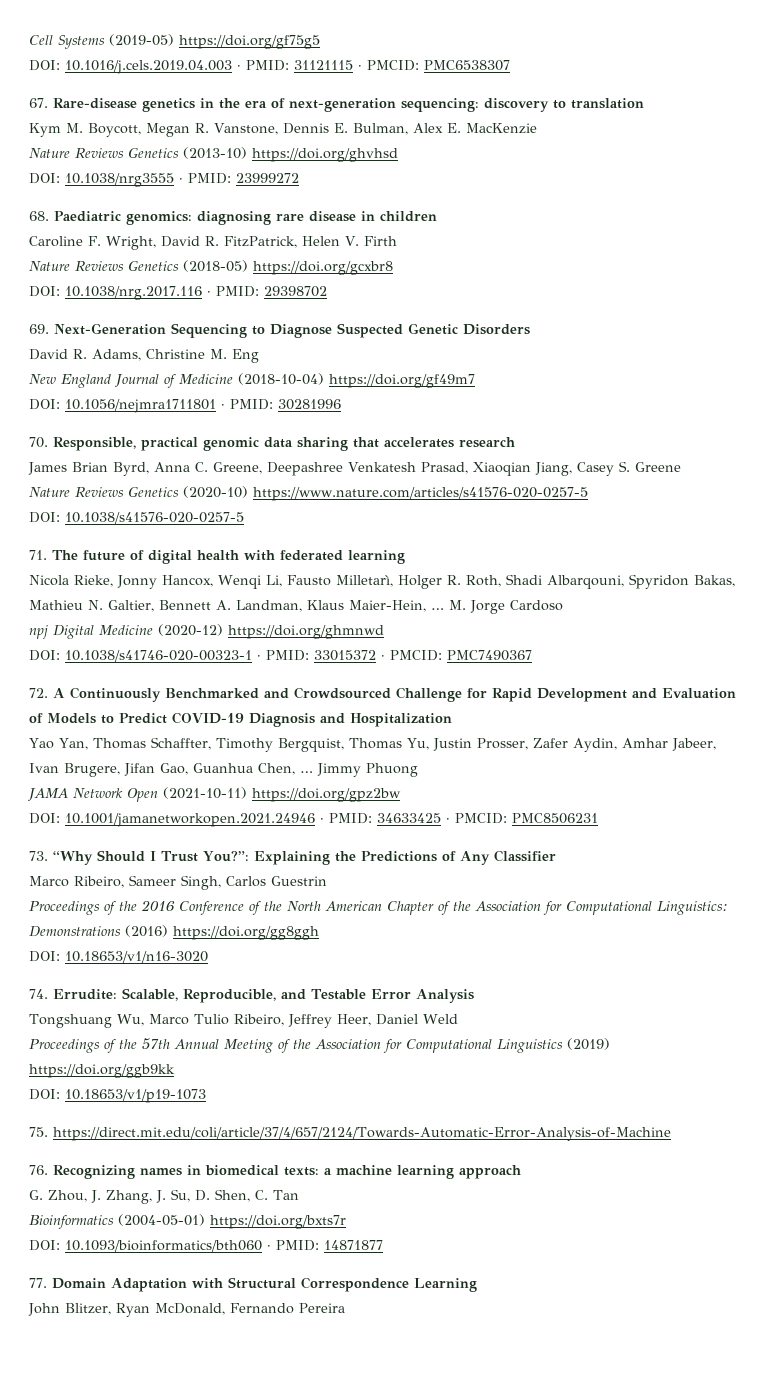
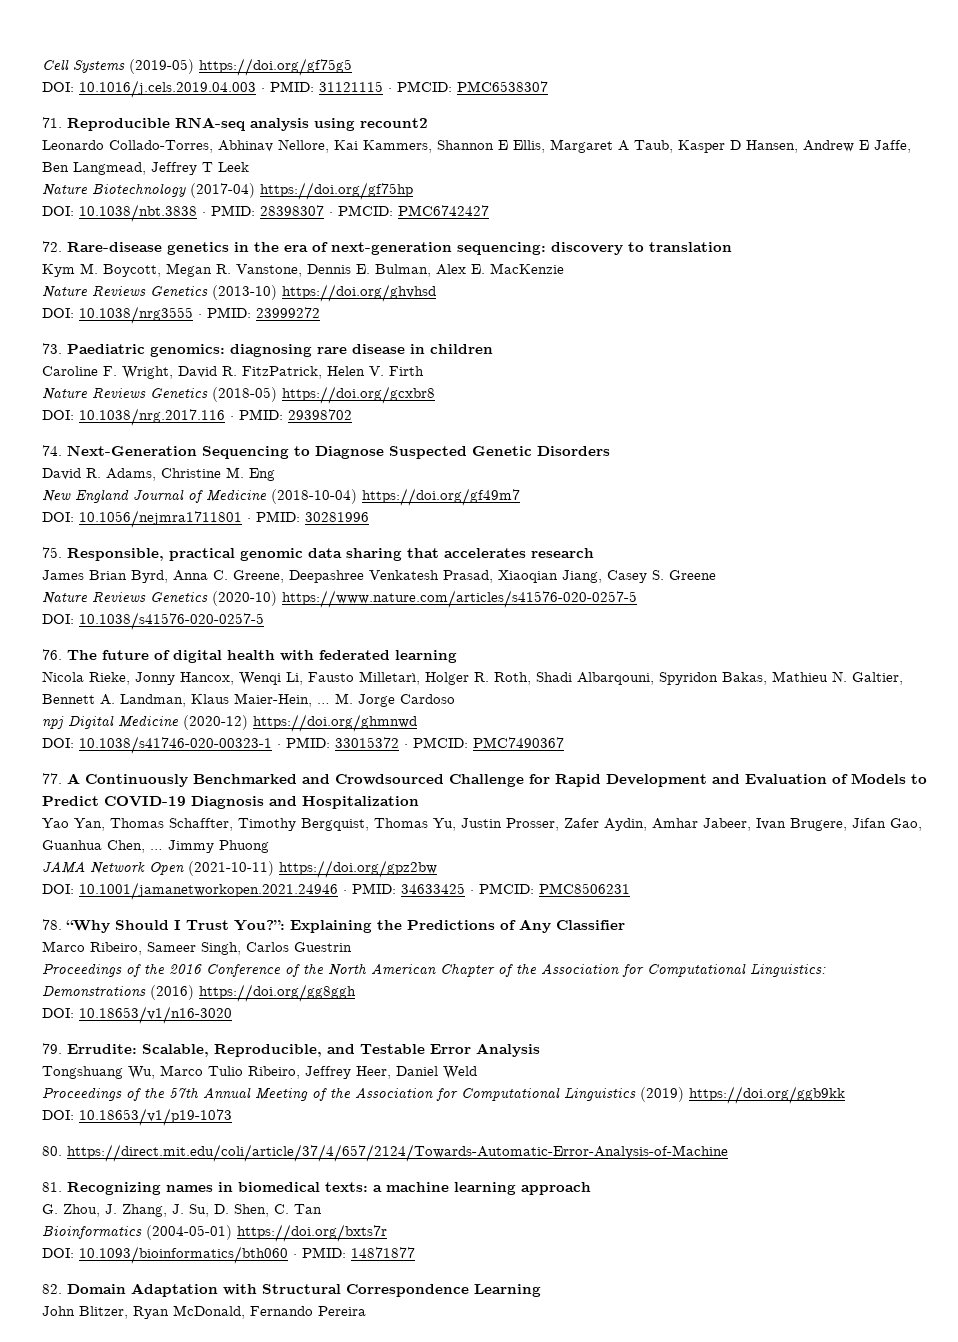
[29,98,48,108] 67. -> [42,117,428,131] [42,139,911,153] [42,162,249,175] [42,182,413,200] [42,204,489,222] [42,241,62,252] 71. Reproducible RNA-seq analysis using recount2 // Leonardo Collado-Torres, Abhinav Nellore, Kai Kammers, Shannon E Ellis, Margaret A Taub, Kasper D Hansen, Andrew E Jaffe, Ben Langmead, Jeffrey T Leek // Nature Biotechnology (2017-04) https://doi.org/gf75hp // DOI: 10.1038/nbt.3838 · PMID: 28398307 · PMCID: PMC6742427 // 72.
[29,211,49,221] 68. -> [42,343,62,354] 73.
[29,324,49,334] 69. -> [42,445,62,456] 74.
[29,437,48,448] 70. -> [42,547,62,558] 75.
[29,550,47,560] 71. -> [42,649,62,660] 76.
[29,688,48,698] 72. -> [42,773,62,784] 77.
[29,851,48,861] 73. -> [42,919,62,930] 78.
[29,989,48,999] 74. -> [42,1043,62,1054] 79.
[29,1127,48,1137] 75. -> [42,1146,62,1156] 80.
[29,1165,48,1175] 76. -> [42,1182,62,1192] 81.
[29,1278,47,1288] 77. -> [42,1284,62,1294] 82.

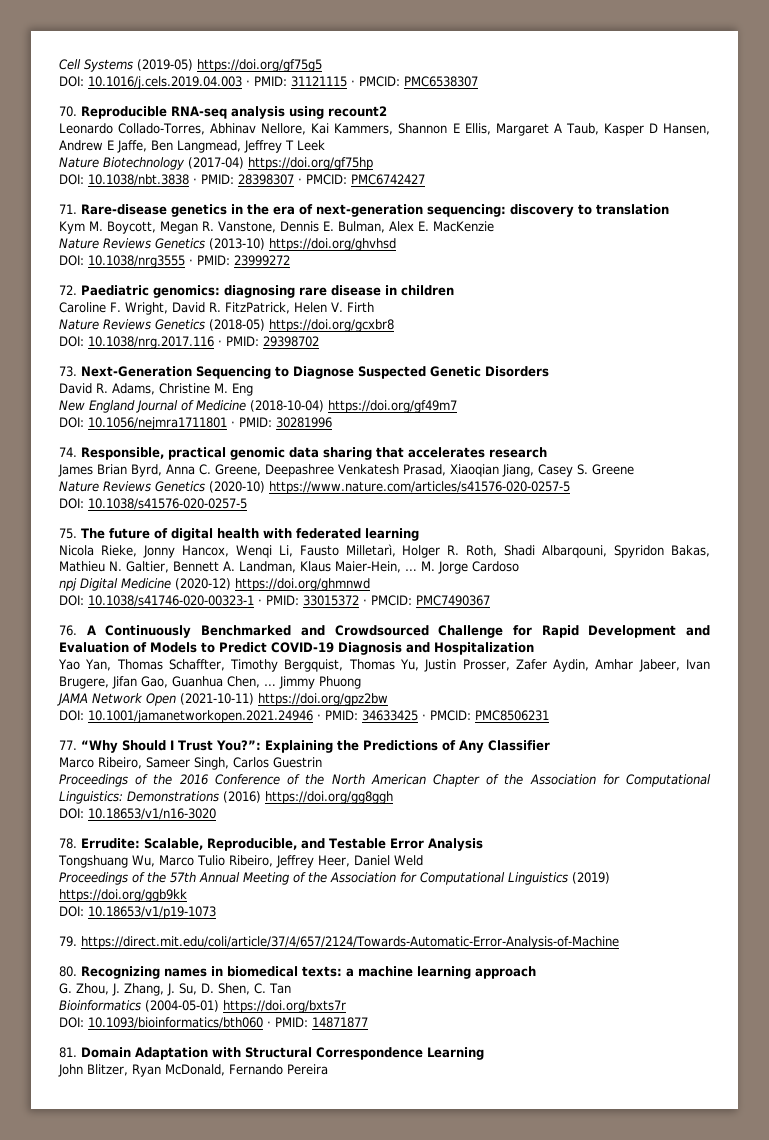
[42,117,62,128] 71. -> [59,106,77,117] 70.
[42,241,62,252] 72. -> [59,204,77,214] 71.
[42,343,62,354] 73. -> [59,285,77,295] 72.
[42,445,62,456] 74. -> [59,366,77,377] 73.
[42,547,62,558] 75. -> [59,447,77,457] 74.
[42,649,62,660] 76. -> [59,528,77,539] 75.
[42,773,62,784] 77. -> [59,625,77,636] 76.
[42,919,62,930] 78. -> [59,740,77,750] 77.
[42,1043,62,1054] 79. -> [59,838,77,849] 78.
[42,1146,62,1156] 80. -> [59,936,77,947] 79.
[42,1182,62,1192] 81. -> [59,966,77,977] 80.
[42,1284,62,1294] 82. -> [59,1047,77,1058] 81.

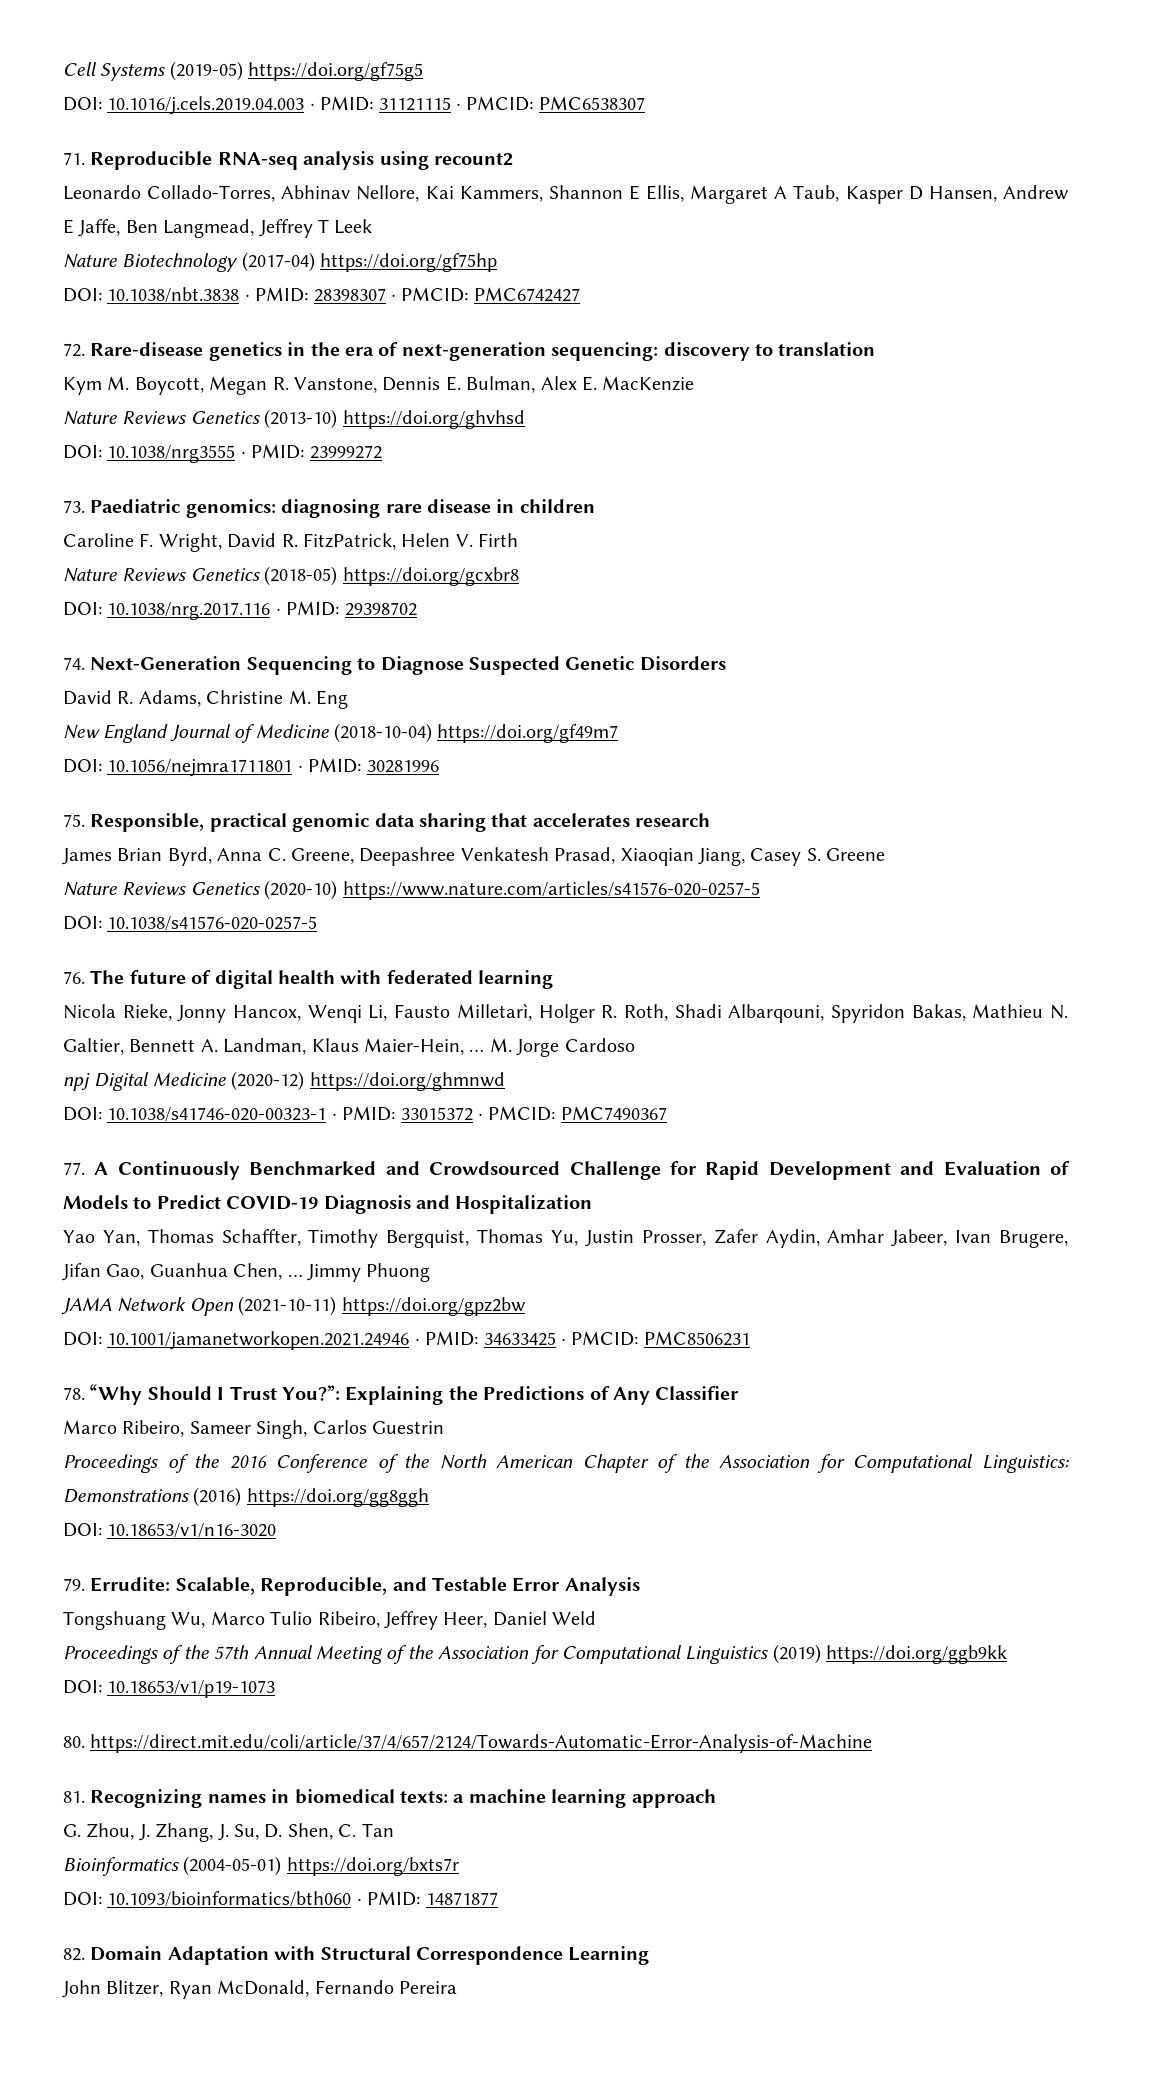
[59,106,77,117] 70. -> [63,152,85,165] 71.
[59,204,77,214] 71. -> [63,343,85,357] 72.
[59,285,77,295] 72. -> [63,500,85,513] 73.
[59,366,77,377] 73. -> [63,657,85,670] 74.
[59,447,77,457] 74. -> [63,814,85,827] 75.
[59,528,77,539] 75. -> [63,971,85,984] 76.
[59,625,77,636] 76. -> [63,1162,85,1175] 77.
[59,740,77,750] 77. -> [63,1387,85,1400] 78.
[59,838,77,849] 78. -> [63,1578,85,1591] 79.
[59,936,77,947] 79. -> [63,1736,85,1748] 80.
[59,966,77,977] 80. -> [63,1791,85,1803] 81.
[59,1047,77,1058] 81. -> [63,1948,85,1961] 82.

